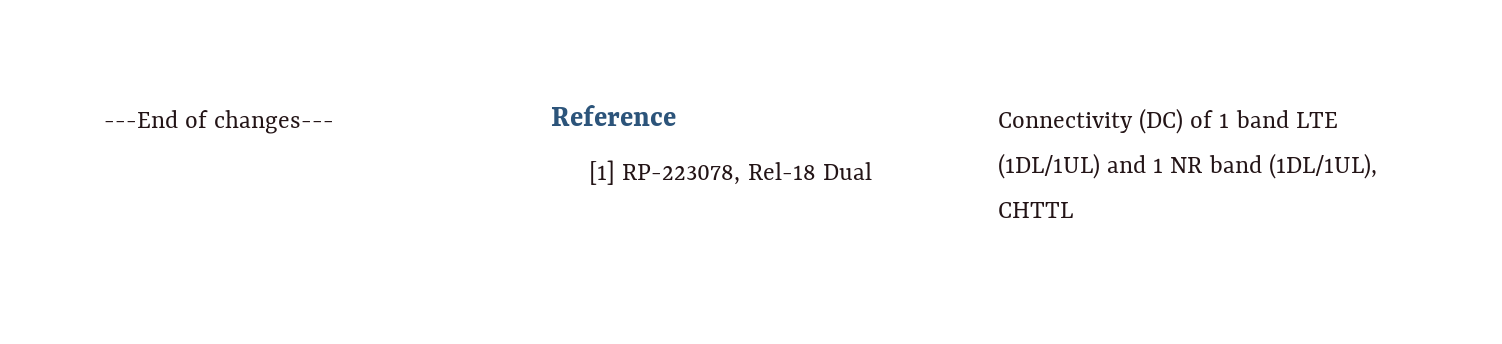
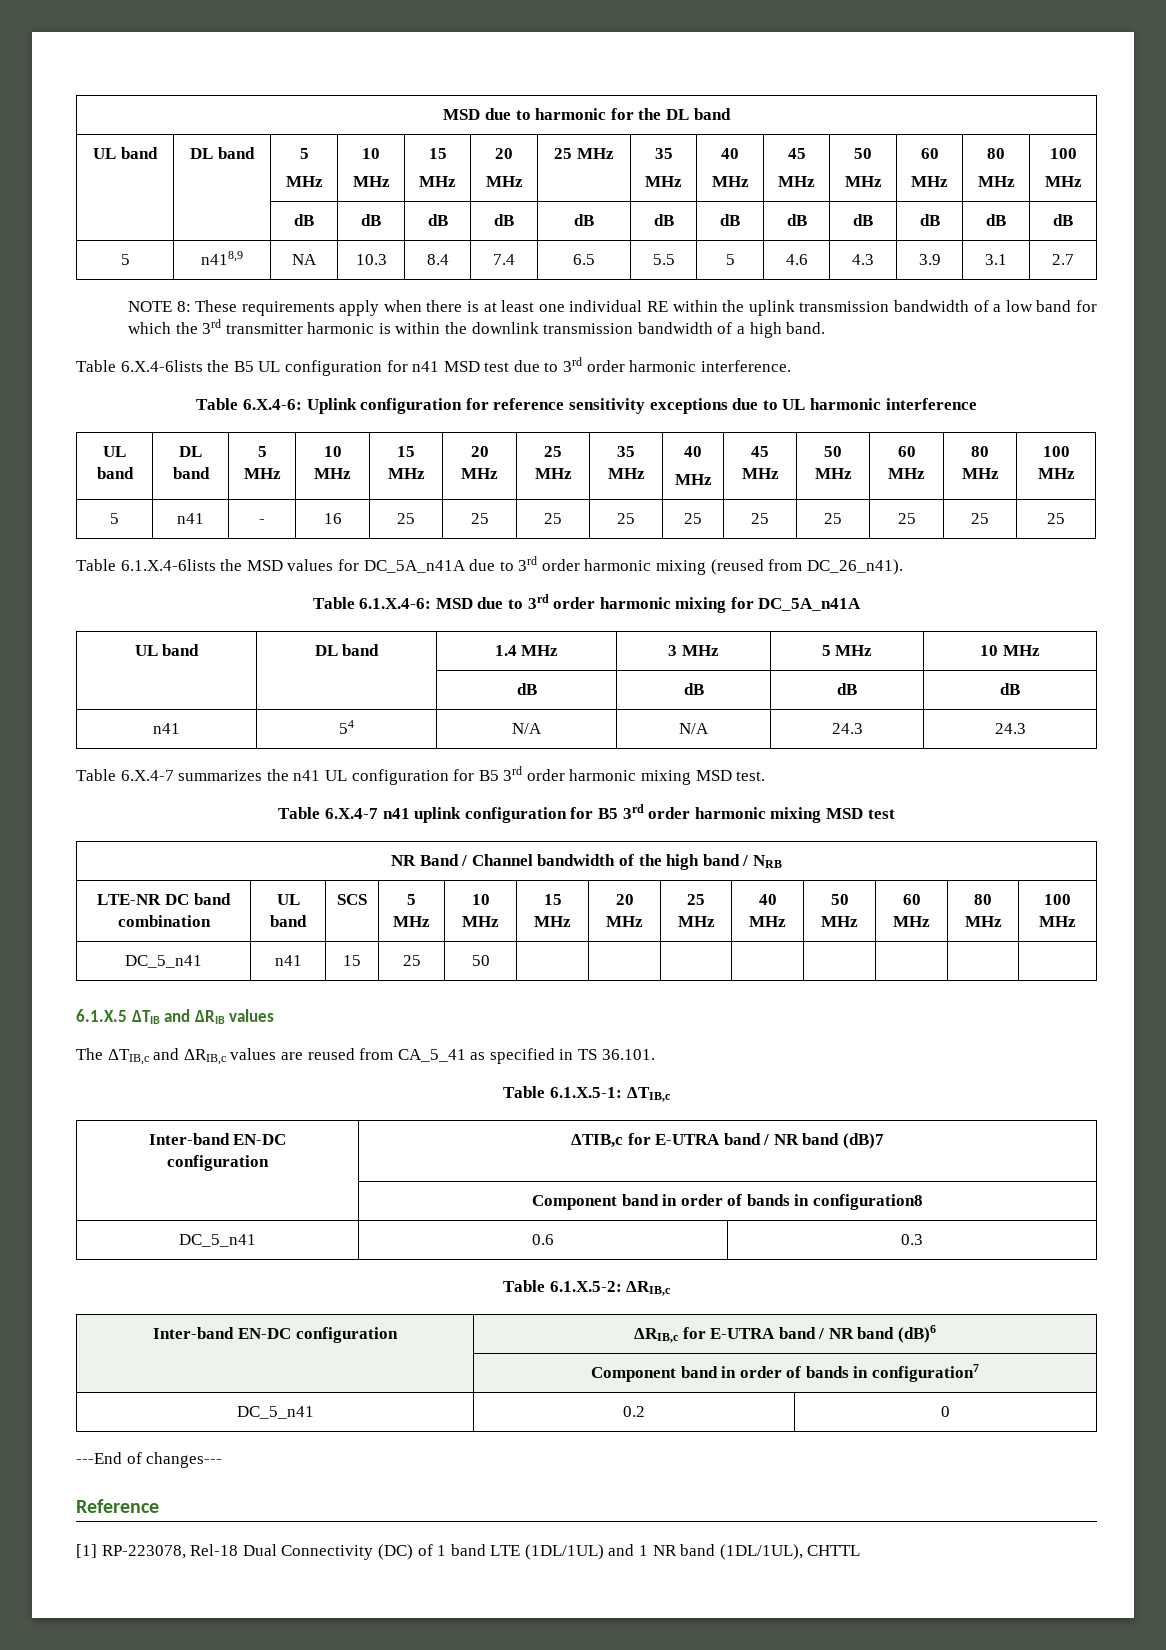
(104, 119) none -> [443,108,731,120] [93,147,158,159] [190,147,255,159] [299,148,309,159] [285,176,323,187] [361,148,380,159] [352,176,390,187] [428,148,447,159] [418,176,456,187] [494,148,513,159] [485,176,523,187] [554,148,614,159] [654,148,673,159] [645,176,682,187] [721,148,739,159] [711,176,749,187] [787,148,806,159] [778,176,815,187] [854,148,872,159] [844,176,882,187] [920,148,939,159] [911,176,948,187] [987,148,1005,159] [977,176,1015,187] [1049,148,1077,159] [1044,176,1082,187] [294,214,314,226] [360,214,381,226] [427,214,448,226] [493,214,514,226] [574,214,594,226] [653,214,674,226] [720,214,740,226] [786,214,807,226] [853,214,873,226] [919,214,940,226] [986,214,1006,226] [1053,214,1073,226] [120,254,130,265] [201,251,243,265] [292,254,317,265] [355,254,387,265] [426,254,449,265] [492,254,515,265] [573,254,595,265] [652,254,675,265] [725,254,735,265] [785,254,808,265] [852,254,874,265] [918,254,941,265] [985,254,1007,265] [1052,254,1074,265] [127,300,1097,316] [127,319,826,338] [76,357,791,376] [196,398,977,414] [103,446,126,457] [96,467,134,479] [179,446,202,457] [172,467,210,479] [257,446,267,457] [243,468,281,479] [323,446,342,457] [314,468,351,479] [396,446,415,457] [387,468,425,479] [470,446,489,457] [460,468,498,479] [544,446,562,457] [534,468,572,479] [617,446,635,457] [607,468,645,479] [684,446,702,457] [674,474,712,485] [751,446,769,457] [741,468,779,479] [824,446,842,457] [814,468,852,479] [897,446,916,457] [888,468,925,479] [971,446,989,457] [961,468,999,479] [1042,446,1070,457] [1037,468,1075,479] [110,513,119,524] [177,513,204,524] [259,519,265,524] [323,513,342,524] [396,513,415,524] [470,513,489,524] [544,513,562,524] [617,513,635,524] [684,513,702,524] [751,513,769,524] [824,513,842,524] [897,513,916,524] [971,513,989,524] [1047,513,1065,524] [76,556,903,575] [312,594,862,613] [134,644,200,656] [314,644,380,656] [494,645,559,656] [668,645,719,656] [821,645,873,656] [980,645,1040,656] [516,683,537,695] [683,683,704,695] [837,683,857,695] [1000,683,1020,695] [153,723,180,734] [339,720,354,734] [511,723,542,734] [679,723,709,734] [831,723,863,734] [994,723,1026,734] [76,766,766,785] [278,804,895,823] [391,854,782,870] [97,893,231,905] [117,915,211,927] [276,894,300,905] [270,915,307,927] [337,894,367,905] [406,894,416,905] [392,916,430,927] [471,894,490,905] [461,916,499,927] [543,894,562,905] [534,916,571,927] [615,894,634,905] [606,916,643,927] [687,894,705,905] [677,916,715,927] [758,894,777,905] [749,916,786,927] [830,894,849,905] [821,916,858,927] [902,894,921,905] [893,916,930,927] [974,894,992,905] [964,916,1002,927] [1044,894,1071,905] [1039,916,1076,927] [125,955,202,968] [274,955,302,966] [343,955,361,966] [402,955,421,966] [471,955,490,966] [76,1009,275,1024] [76,1048,655,1065] [503,1086,671,1102] [148,1133,287,1145] [167,1155,269,1171] [570,1133,885,1149] [531,1194,924,1210] [179,1234,256,1247] [532,1234,554,1245] [901,1234,923,1245] [502,1280,672,1296] [153,1327,398,1343] [633,1325,937,1343] [590,1364,980,1382] [236,1406,314,1419] [623,1406,645,1417] [941,1406,950,1417] MSD due to harmonic for the DL band // UL band | DL band | 5 // MHz | 10 // MHz | 15 // MHz | 20 // MHz | 25 MHz | 35 // MHz | 40 // MHz | 45 // MHz | 50 // MHz | 60 // MHz | 80 // MHz | 100 // MHz // | | dB | dB | dB | dB | dB | dB | dB | dB | dB | dB | dB | dB // 5 | n418,9 | NA | 10.3 | 8.4 | 7.4 | 6.5 | 5.5 | 5 | 4.6 | 4.3 | 3.9 | 3.1 | 2.7 // NOTE 8: These requirements apply when there is at least one individual RE within the uplink transmission bandwidth of a low band for which the 3rd transmitter harmonic is within the downlink transmission bandwidth of a high band. // Table 6.X.4-6lists the B5 UL configuration for n41 MSD test due to 3rd order harmonic interference. // Table 6.X.4-6: Uplink configuration for reference sensitivity exceptions due to UL harmonic interference // UL band | DL band | 5 MHz | 10 MHz | 15 MHz | 20 MHz | 25 MHz | 35 MHz | 40 // MHz | 45 MHz | 50 MHz | 60 MHz | 80 MHz | 100 MHz // 5 | n41 | - | 16 | 25 | 25 | 25 | 25 | 25 | 25 | 25 | 25 | 25 | 25 // Table 6.1.X.4-6lists the MSD values for DC_5A_n41A due to 3rd order harmonic mixing (reused from DC_26_n41). // Table 6.1.X.4-6: MSD due to 3rd order harmonic mixing for DC_5A_n41A // UL band | DL band | 1.4 MHz | 3 MHz | 5 MHz | 10 MHz // | | dB | dB | dB | dB // n41 | 54 | N/A | N/A | 24.3 | 24.3 // Table 6.X.4-7 summarizes the n41 UL configuration for B5 3rd order harmonic mixing MSD test. // Table 6.X.4-7 n41 uplink configuration for B5 3rd order harmonic mixing MSD test // NR Band / Channel bandwidth of the high band / NRB // LTE-NR DC band combination | UL band | SCS | 5 MHz | 10 MHz | 15 MHz | 20 MHz | 25 MHz | 40 MHz | 50 MHz | 60 MHz | 80 MHz | 100 MHz // DC_5_n41 | n41 | 15 | 25 | 50 | | | | | | | | // 6.1.X.5 ∆TIB and ∆RIB values // The ΔTIB,c and ΔRIB,c values are reused from CA_5_41 as specified in TS 36.101. // Table 6.1.X.5-1: ΔTIB,c // Inter-band EN-DC // configuration | ΔTIB,c for E-UTRA band / NR band (dB)7 // | Component band in order of bands in configuration8 // DC_5_n41 | 0.6 | 0.3 // Table 6.1.X.5-2: ΔRIB,c // Inter-band EN-DC configuration | ΔRIB,c for E-UTRA band / NR band (dB)6 // | Component band in order of bands in configuration7 // DC_5_n41 | 0.2 | 0 //

